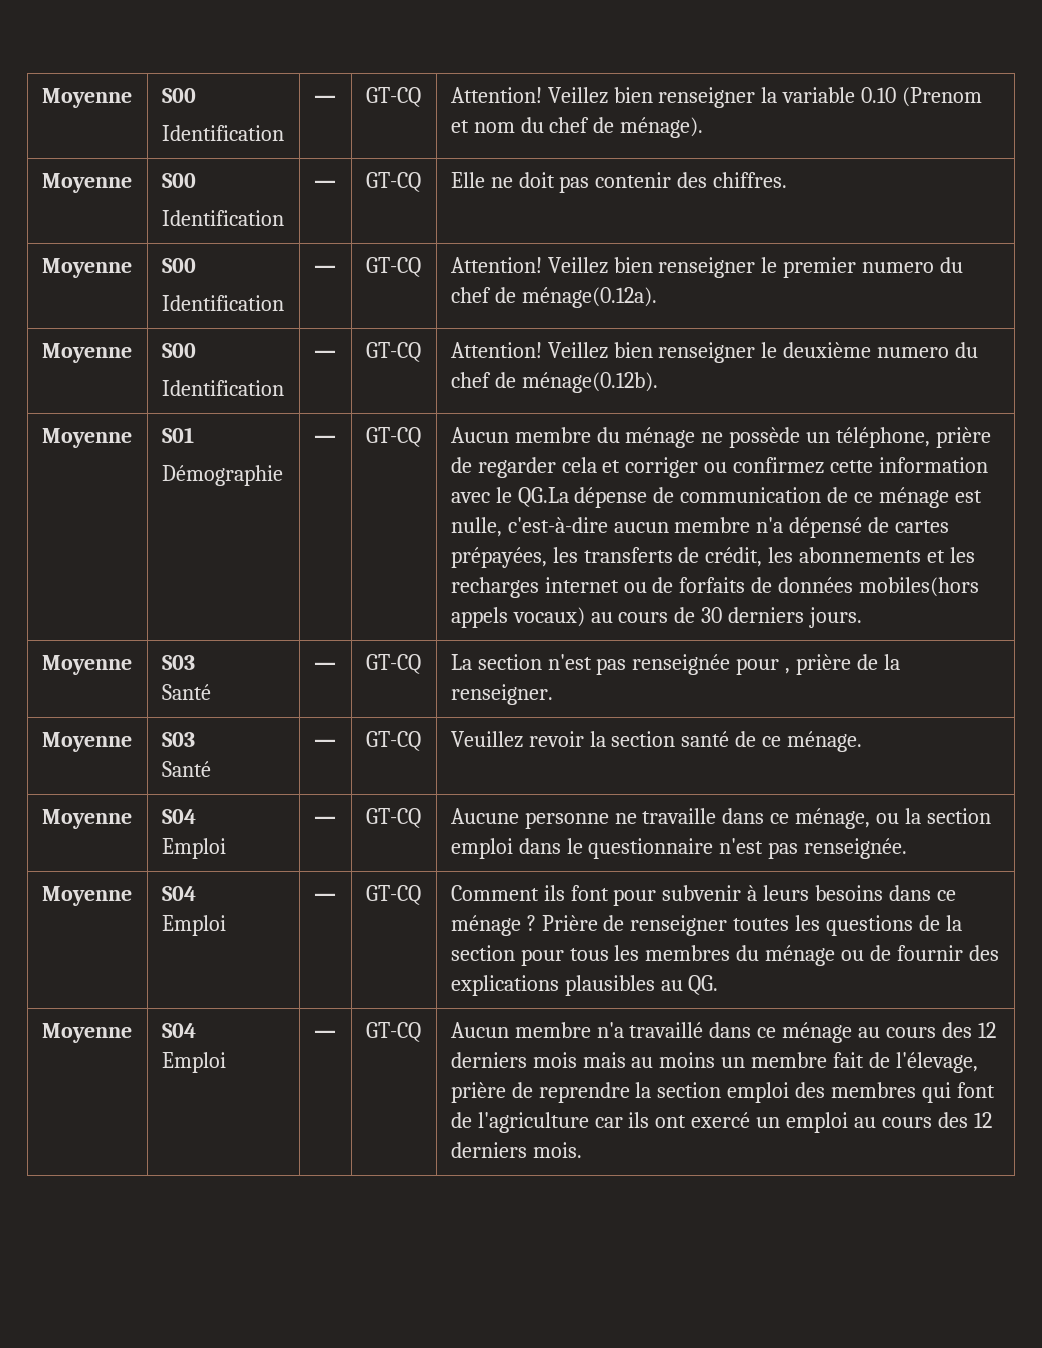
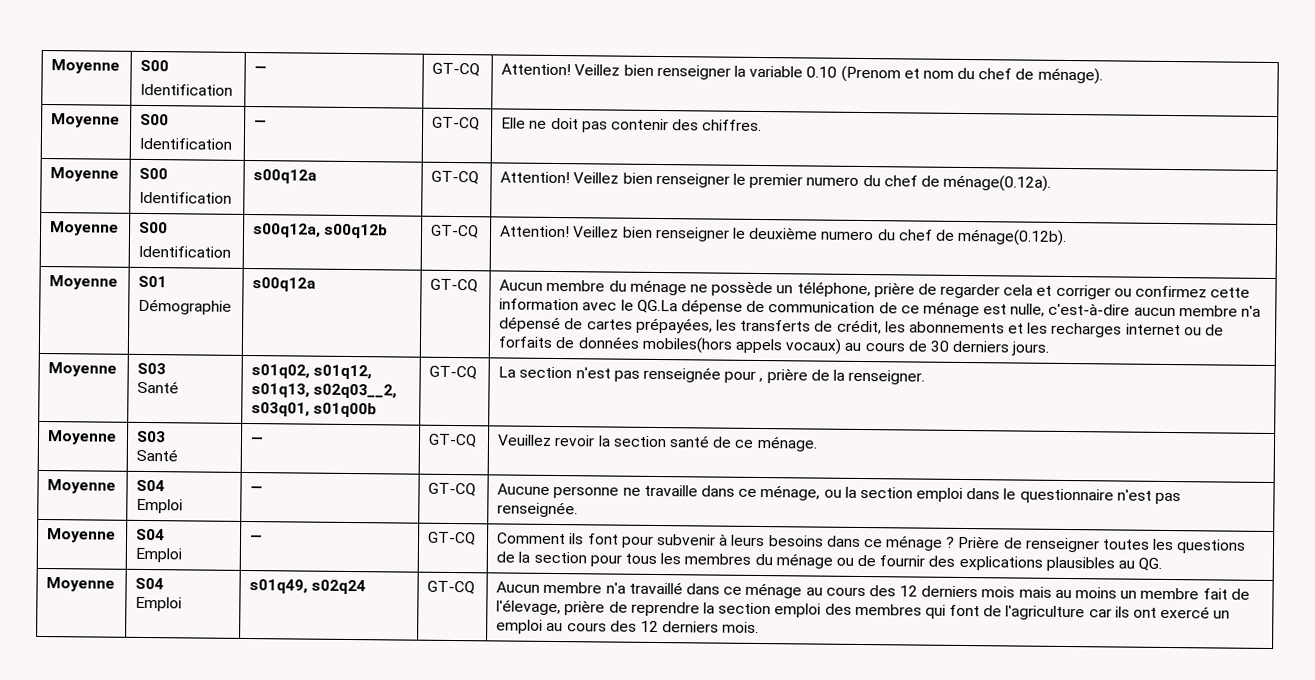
[313,265,336,273] — -> [253,169,318,184] s00q12a
[313,350,336,358] — -> [252,223,389,239] s00q12a, s00q12b
[313,435,336,443] — -> [252,277,317,292] s00q12a
[313,662,336,670] — -> [251,364,373,380] [251,383,398,399] [251,402,378,418] s01q02, s01q12, s01q13, s02q03__2, s03q01, s01q00b
[313,1030,336,1038] — -> [249,579,367,595] s01q49, s02q24

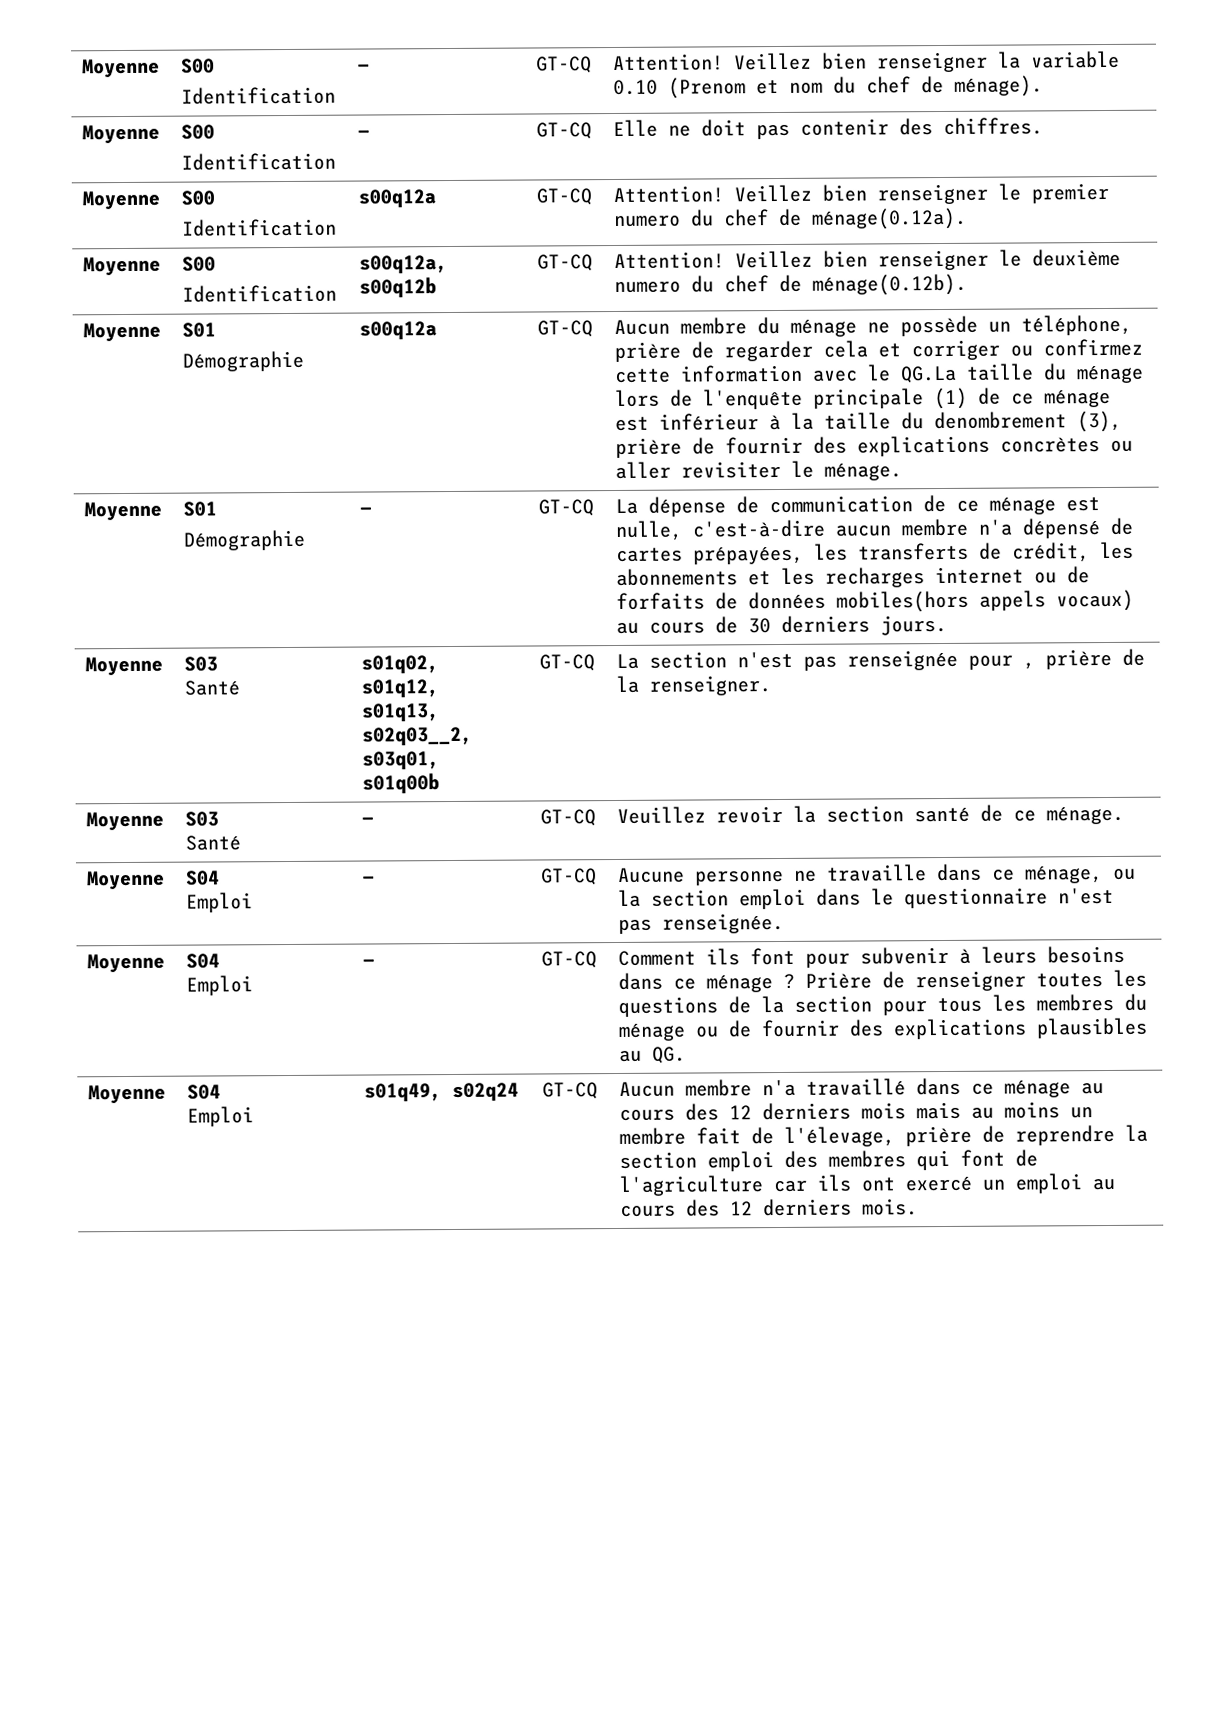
(678, 306) none -> [965,363,1144,384] [614,387,1111,410] [614,410,1122,433] [614,435,1133,459] [614,460,902,481] [83,501,162,521] [182,501,217,517] [182,529,306,551] [359,506,372,515] [537,499,594,517] [614,498,638,515] taille du ménage lors de l'enquête principale (1) de ce ménage est inférieur à la taille du denombrement (3), prière de fournir des explications concrètes ou aller revisiter le ménage. // Moyenne | S01 // Démographie | — | GT-CQ | La

